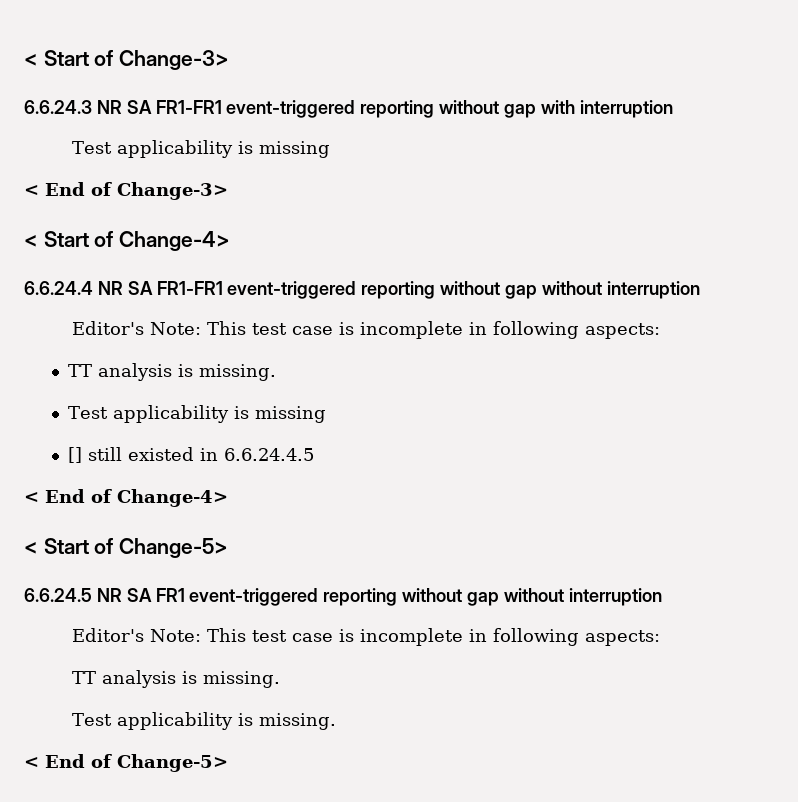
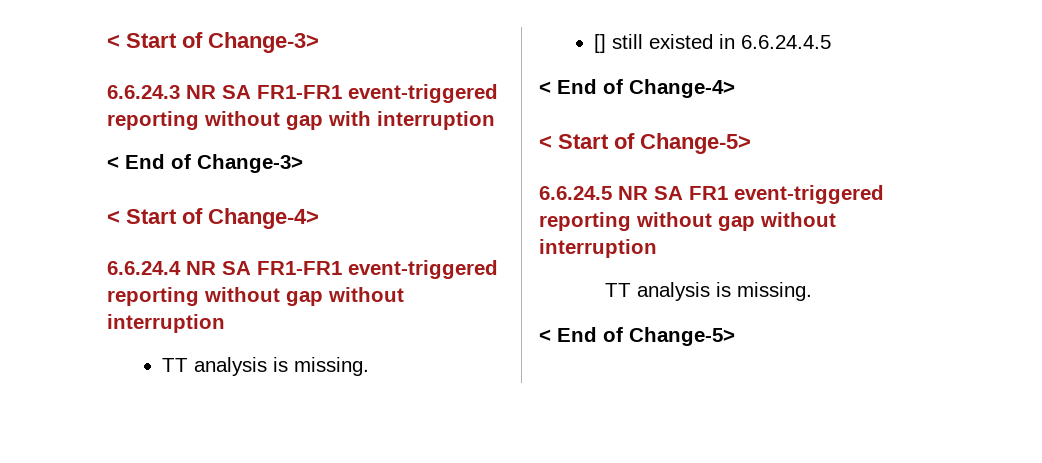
[72,140,331,158] // Test applicability is missing -> (495, 120) none
[72,321,661,339] [68,363,277,381] [68,405,327,423] // Editor's Note: This test case is incomplete in following aspects: // TT analysis is missing. // Test applicability is missing -> [162,357,370,376] // TT analysis is missing.
[72,628,661,646] [72,670,281,688] [72,712,337,730] // Editor's Note: This test case is incomplete in following aspects: // TT analysis is missing. // Test applicability is missing. -> [604,282,812,301] // TT analysis is missing.

